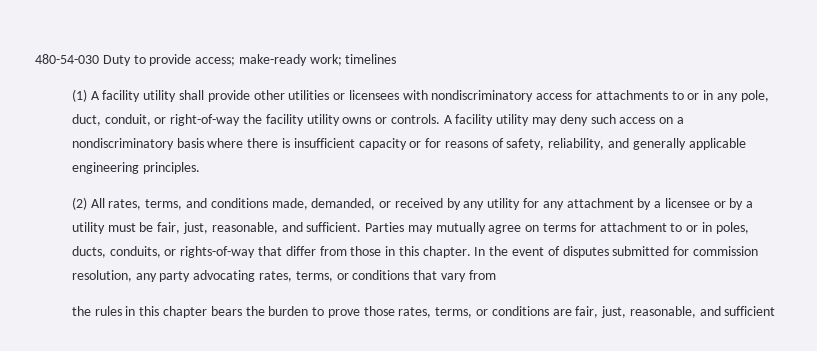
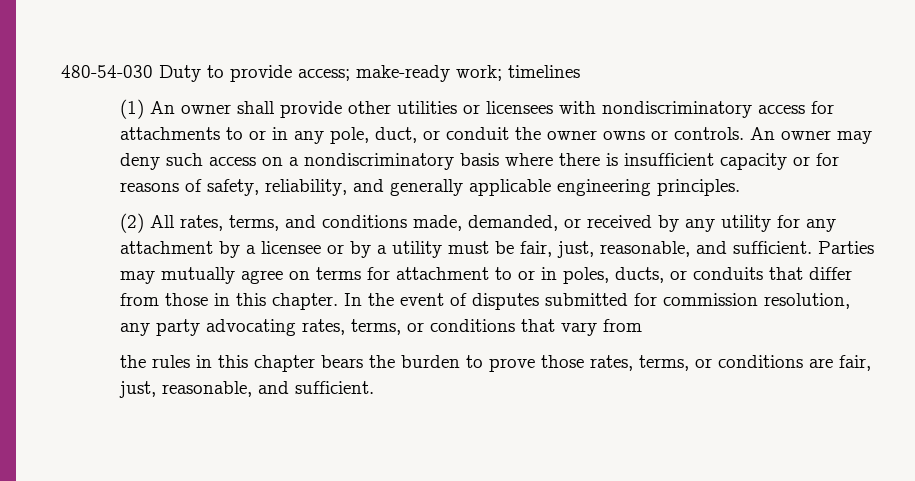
[90,90,177,102] A facility utility -> [150,101,232,114] An owner
[104,114,530,126] conduit, or right-of-way the facility utility owns or controls. A facility utility -> [423,127,832,140] or conduit the owner owns or controls. An owner
[109,246,256,258] conduits, or rights-of-way -> [670,267,764,280] or conduits
[724,306,776,316] sufficient -> [295,381,375,394] sufficient.

